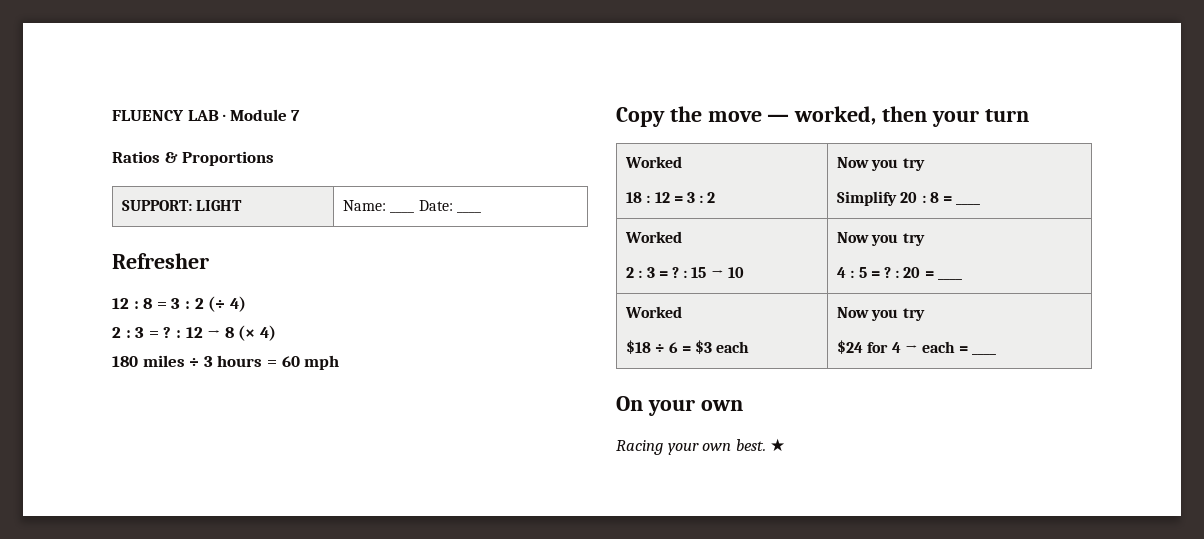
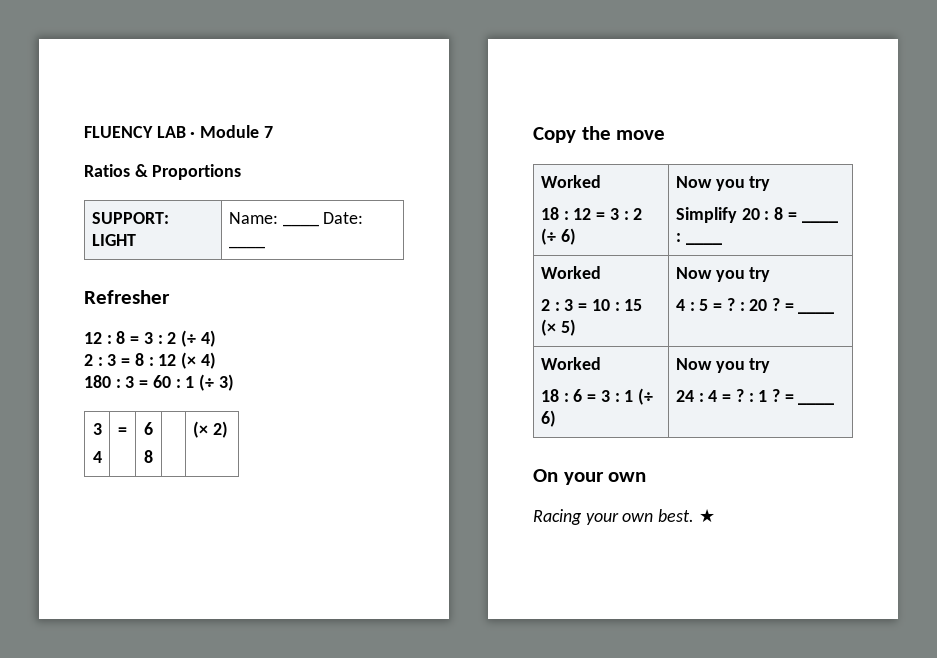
[163,327,234,338] ? : 12 → 8 -> [134,353,177,366] 8 : 12
[142,355,340,370] [616,106,1029,127] miles ÷ 3 hours = 60 mph // Copy the move — worked, then your turn -> [115,374,234,391] [92,423,102,435] [92,451,102,463] [118,427,127,435] [144,422,153,435] [144,450,153,463] [192,421,228,438] [533,126,666,143] : 3 = 60 : 1 (÷ 3) // 3 // 4 | = | 6 // 8 | | (× 2) // Copy the move
(716, 197) none -> [540,228,576,245] (÷ 6)
(981, 204) none -> [675,233,681,242] [685,242,722,245] : ____
[672,267,680,278] ? -> [591,299,610,311] 10
[710,267,744,278] → 10 -> [540,319,576,336] (× 5)
[924,271,934,278] [937,278,962,280] [625,306,683,318] [626,340,750,354] [837,307,925,321] [837,340,956,354] = ____ // Worked // $18 ÷ 6 = $3 each | Now you try // $24 for 4 → each -> [771,298,794,311] [798,311,835,314] [540,357,601,370] [540,388,653,405] [540,410,556,427] [675,358,771,373] [675,389,780,402] ? = ____ // Worked // 18 : 6 = 3 : 1 (÷ 6) | Now you try // 24 : 4 = ? : 1 ?

